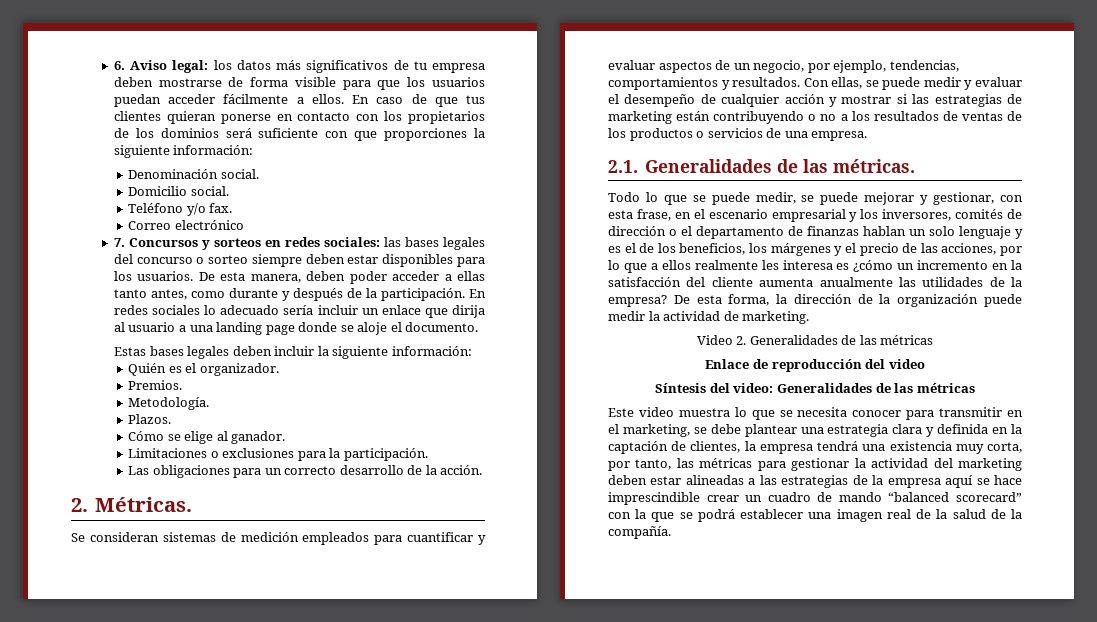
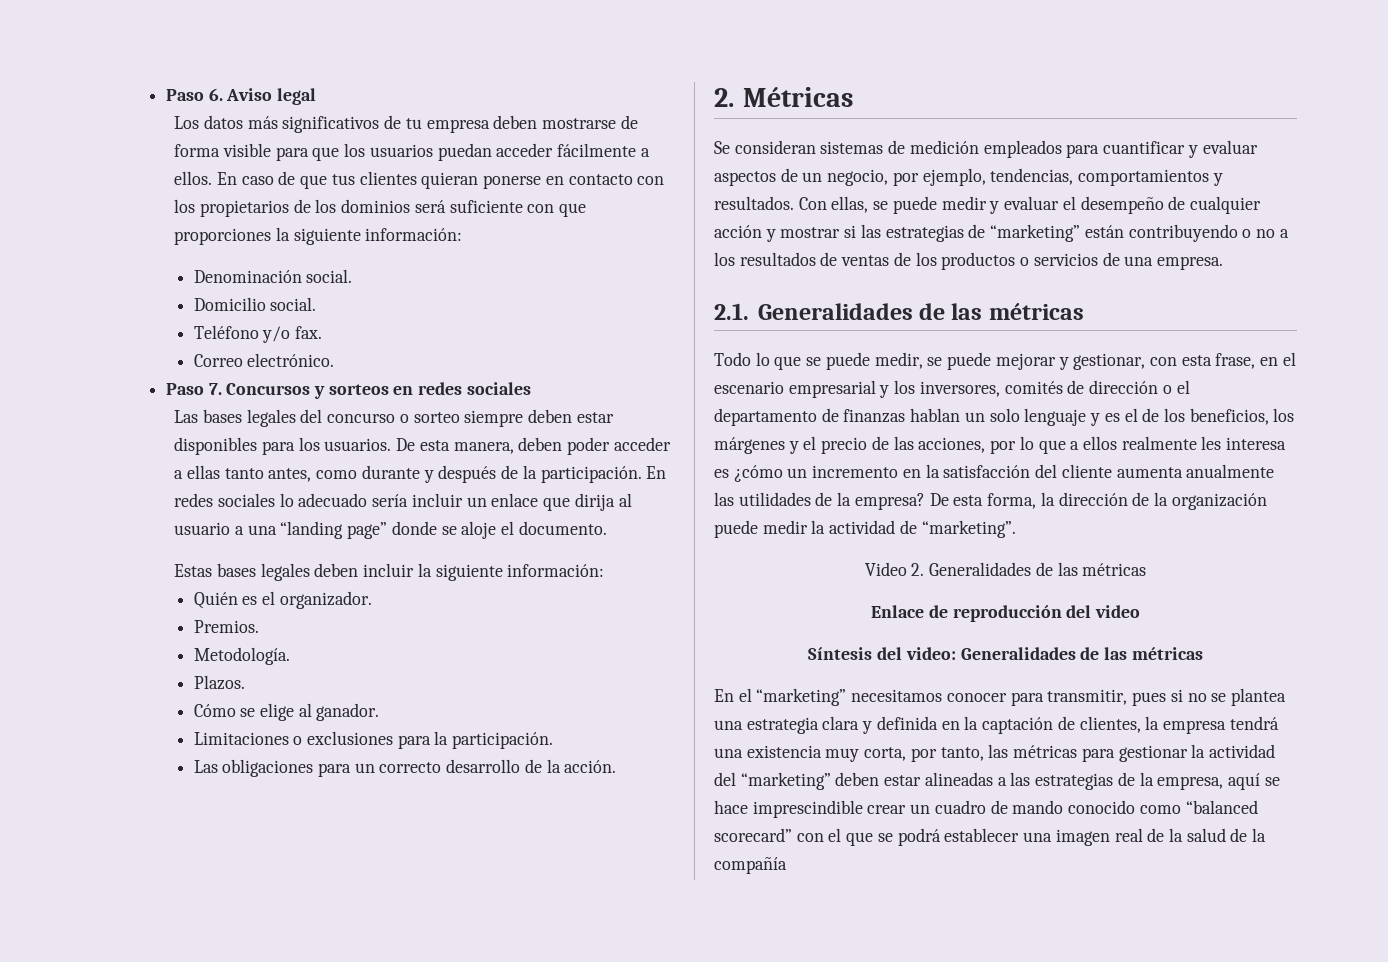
(113, 65) none -> [165,89,204,101] Paso
[172,60,232,73] legal: los -> [276,88,316,105] [174,116,200,129] legal // Los
[174,220,244,230] electrónico // -> [247,353,335,367] [165,383,204,395] electrónico. // Paso
[323,237,401,247] sociales: las -> [466,382,531,395] [174,410,199,423] sociales // Las
[216,322,295,335] landing page -> [280,521,388,539] “landing page”
[94,497,192,512] Métricas. -> [742,87,853,107] Métricas
[608,111,672,124] marketing -> [990,224,1081,242] “marketing”
[832,159,915,173] métricas. -> [988,303,1084,320] métricas
[742,311,810,324] marketing. -> [921,520,1016,538] “marketing”.
[608,407,1023,420] [608,424,797,437] Este video muestra lo que se necesita conocer para transmitir en el marketing, se debe plantear -> [714,688,1286,706] En el “marketing” necesitamos conocer para transmitir, pues si no se plantea
[958,458,1022,471] marketing -> [740,772,831,790] “marketing”
[887,478,941,488] empresa -> [1157,776,1224,790] empresa,
(882, 497) none -> [1068,800,1181,814] conocido como
[635,509,647,519] la -> [828,828,842,842] el
[608,526,671,539] compañía. -> [714,857,787,874] compañía

